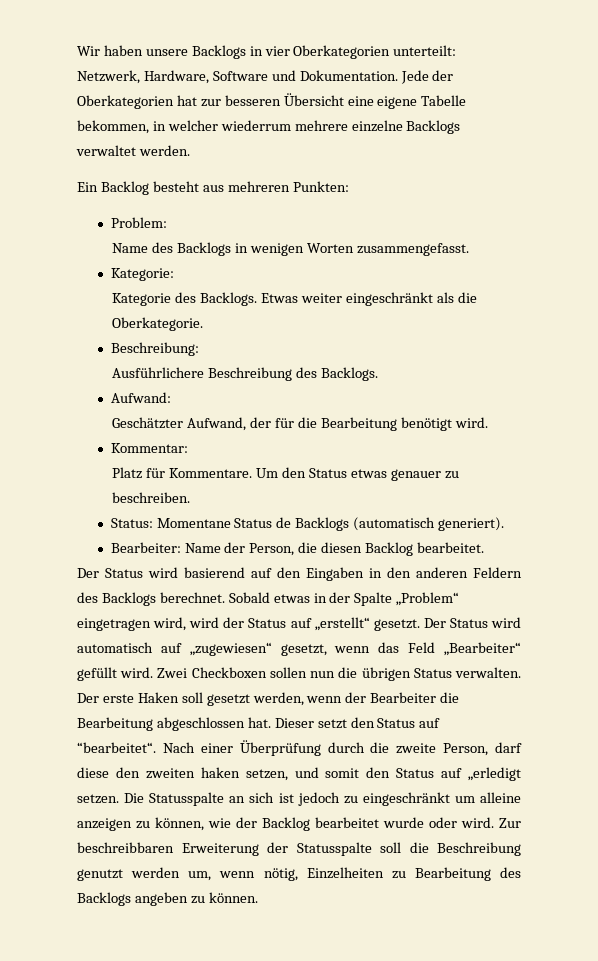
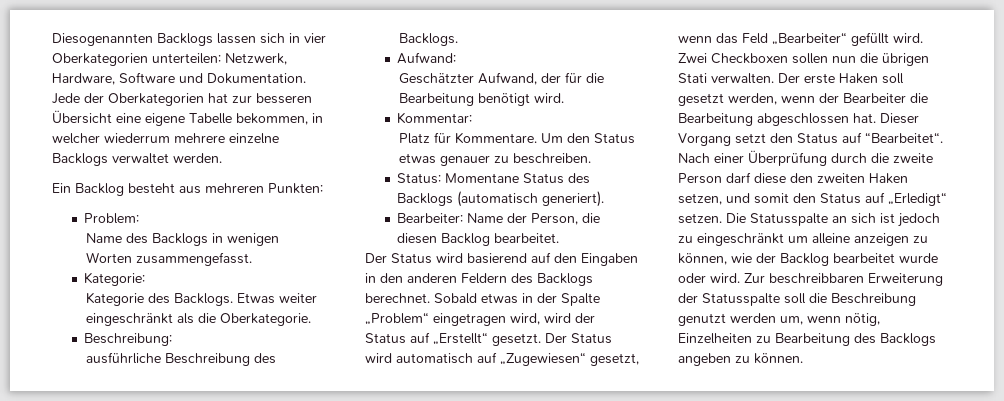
[77,45,246,59] Wir haben unsere Backlogs -> [52,33,285,46] Diesogenannten Backlogs lassen sich
[393,45,457,56] unterteilt: -> [152,53,221,64] unterteilen:
[112,367,205,378] Ausführlichere -> [86,352,162,364] ausführliche
[276,517,292,528] de -> [568,173,591,184] des
[314,617,370,631] „erstellt“ -> [433,332,488,345] „Erstellt“
[189,642,272,656] „zugewiesen“ -> [500,352,586,366] „Zugewiesen“
[413,668,452,678] Status -> [678,73,707,83] Stati
(314, 723) none -> [678,133,731,146] Vorgang
[77,742,156,753] “bearbeitet“. -> [865,132,943,143] “Bearbeitet“.
[443,743,489,756] Person, -> [678,173,722,184] Person
[200,767,240,778] haken -> [869,173,908,184] Haken
[467,767,521,781] „erledigt -> [888,192,947,206] „Erledigt“

